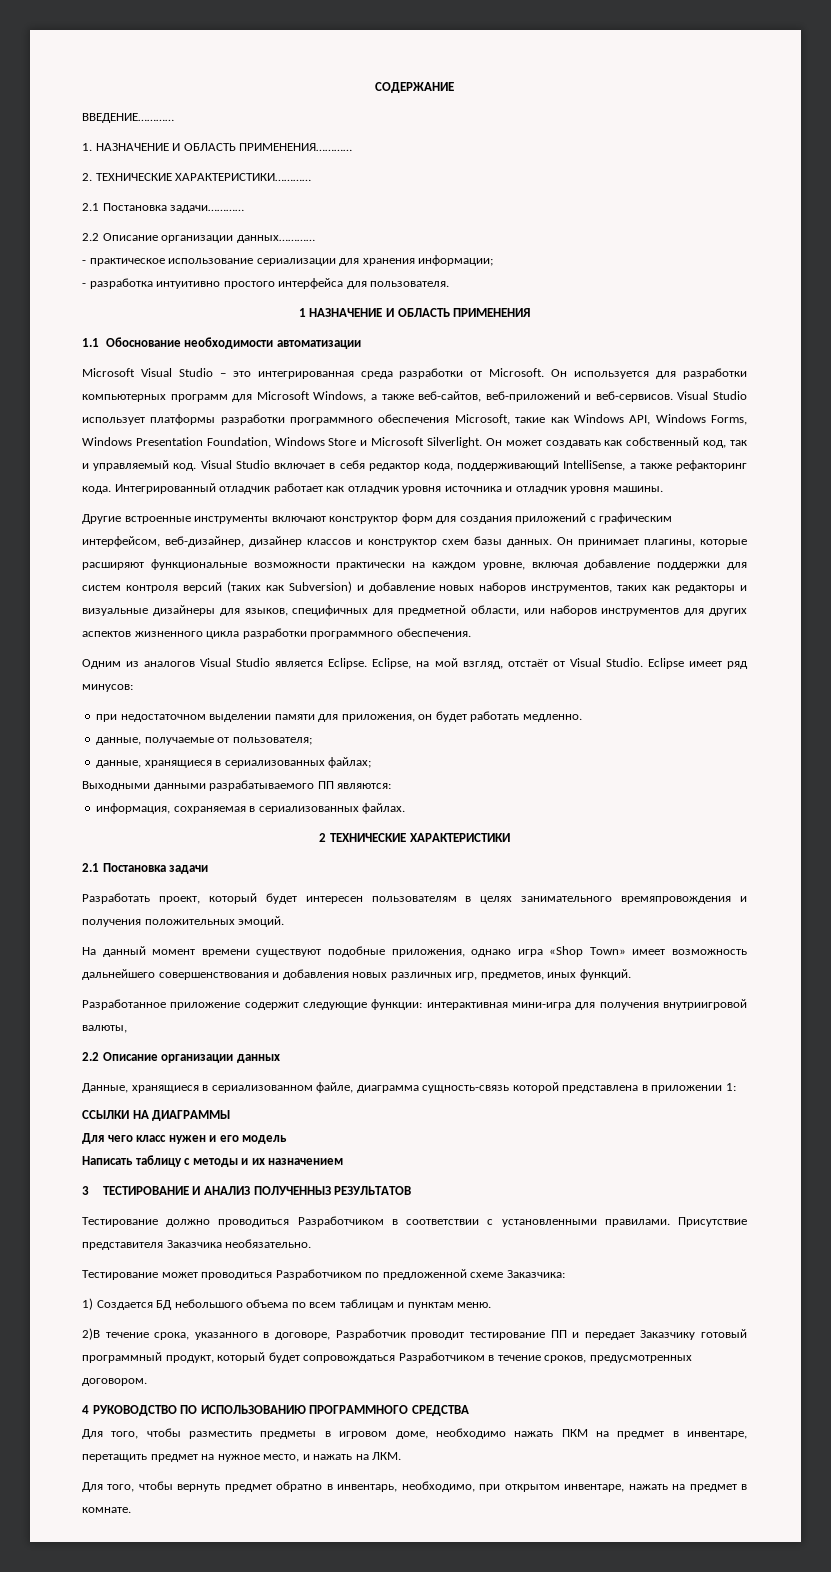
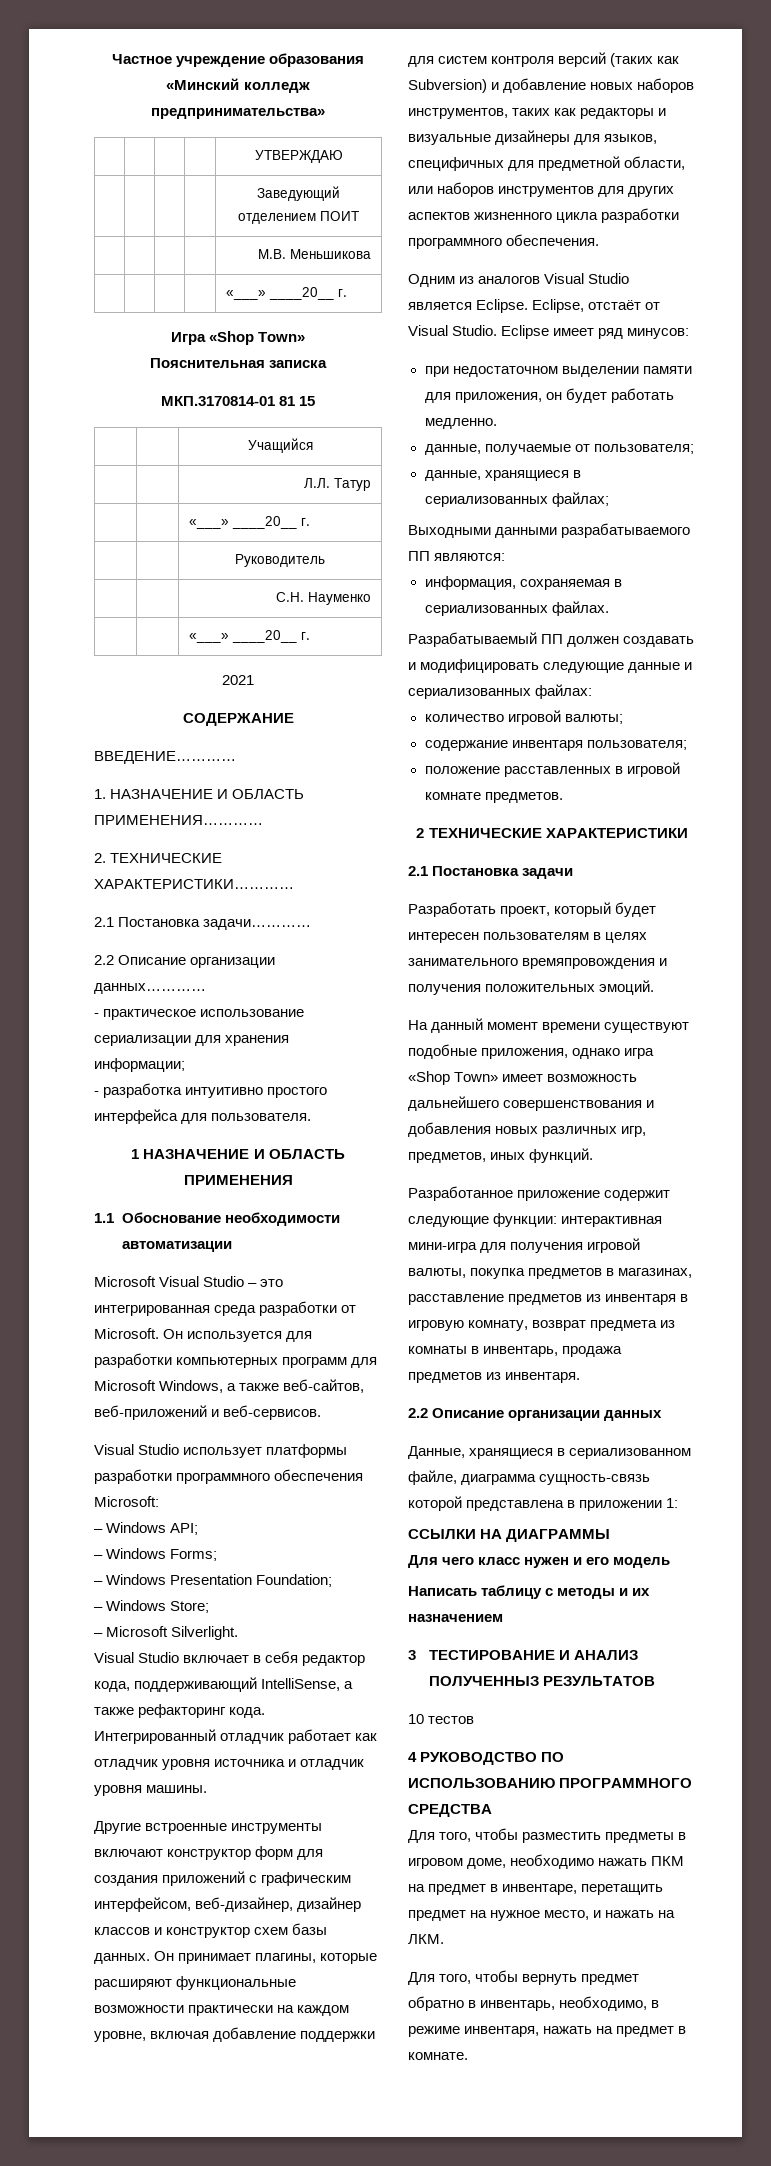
(375, 87) none -> [111,53,365,67] [166,78,310,93] [151,108,325,119] [254,150,343,163] [257,186,340,201] [237,211,359,224] [257,249,371,259] [226,287,348,300] [170,331,306,345] [149,358,328,368] [160,396,316,406] [247,438,313,453] [303,478,371,491] [189,516,311,529] [234,554,325,567] [275,592,371,605] [189,630,311,643] [222,675,254,685] Частное учреждение образования «Минский колледж предпринимательства» // | | | | УТВЕРЖДАЮ // | | | | Заведующий отделением ПОИТ // | | | | М.В. Меньшикова // | | | | «___» ____20__ г. // Игра «Shop Town» // Пояснительная записка // МКП.3170814-01 81 15 // | | Учащийся // | | Л.Л. Татур // | | «___» ____20__ г. // | | Руководитель // | | С.Н. Науменко // | | «___» ____20__ г. // 2021 //
(673, 396) none -> (322, 1412) //
[454,414,748,425] [82,437,747,448] [82,460,197,471] Microsoft, такие как Windows API, Windows Forms, Windows Presentation Foundation, Windows Store и Microsoft Silverlight. Он может создавать как собственный код, так и управляемый код. -> [94,1496,159,1507] [94,1522,199,1535] [94,1548,218,1561] [94,1574,333,1587] [94,1600,210,1613] [94,1626,239,1640] Microsoft: // – Windows API; // – Windows Forms; // – Windows Presentation Foundation; // – Windows Store; // – Microsoft Silverlight. //
[416,658,503,669] на мой взгляд, -> (585, 306) none
(406, 808) none -> [408,632,695,647] [408,659,693,673] [408,684,593,699] [424,710,623,725] [424,740,687,751] [424,762,680,777] [424,792,563,803] // Разрабатываемый ПП должен создавать и модифицировать следующие данные и сериализованных файлах: // количество игровой валюты; // содержание инвентаря пользователя; // положение расставленных в игровой комнате предметов.
[663,999,747,1010] внутриигровой -> [587,1238,641,1253] игровой
(127, 1029) none -> [470,1268,693,1279] [408,1294,689,1305] [408,1320,676,1331] [408,1346,623,1357] [408,1372,581,1383] покупка предметов в магазинах, расставление предметов из инвентаря в игровую комнату, возврат предмета из комнаты в инвентарь, продажа предметов из инвентаря.
[82,1216,747,1227] [82,1239,312,1250] [82,1269,565,1280] [82,1298,492,1310] [82,1328,748,1340] [82,1352,692,1363] [82,1378,147,1386] Тестирование должно проводиться Разработчиком в соответствии с установленными правилами. Присутствие представителя Заказчика необязательно. // Тестирование может проводиться Разработчиком по предложенной схеме Заказчика: // 1) Создается БД небольшого объема по всем таблицам и пунктам меню. // 2)В течение срока, указанного в договоре, Разработчик проводит тестирование ПП и передает Заказчику готовый программный продукт, который будет сопровождаться Разработчиком в течение сроков, предусмотренных договором. -> [408,1714,475,1724] 10 тестов
[479,1484,625,1492] при открытом инвентаре, -> [651,2000,660,2008] [408,2026,540,2037] в режиме инвентаря,

